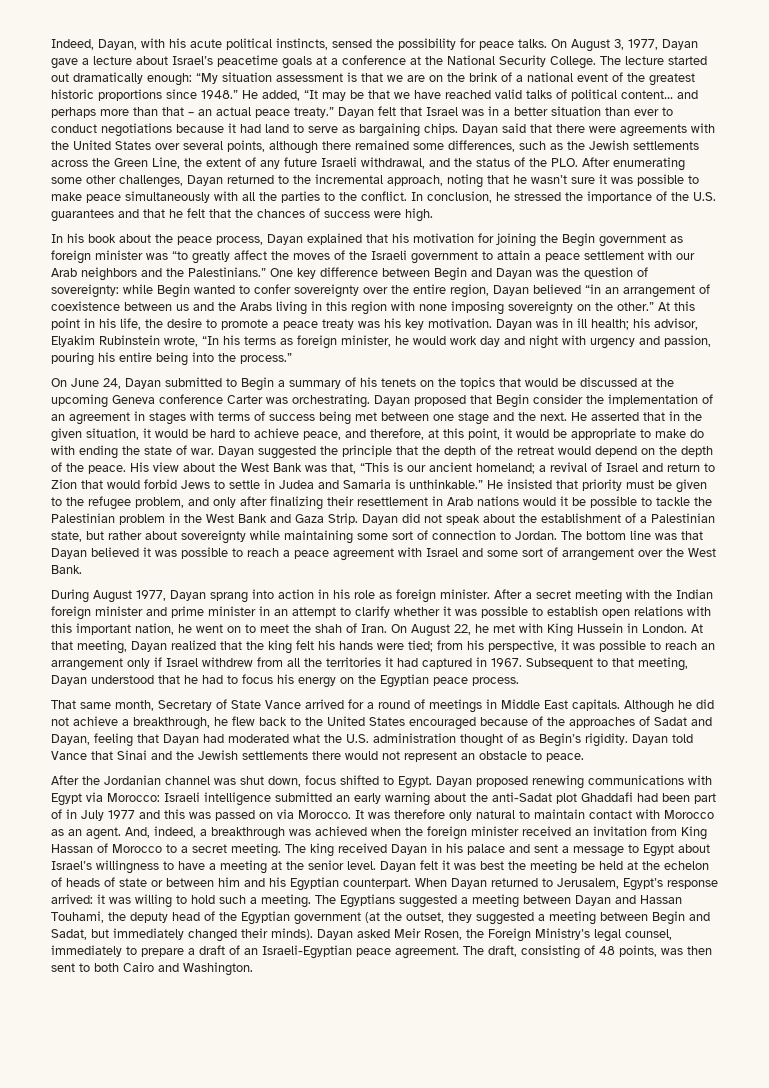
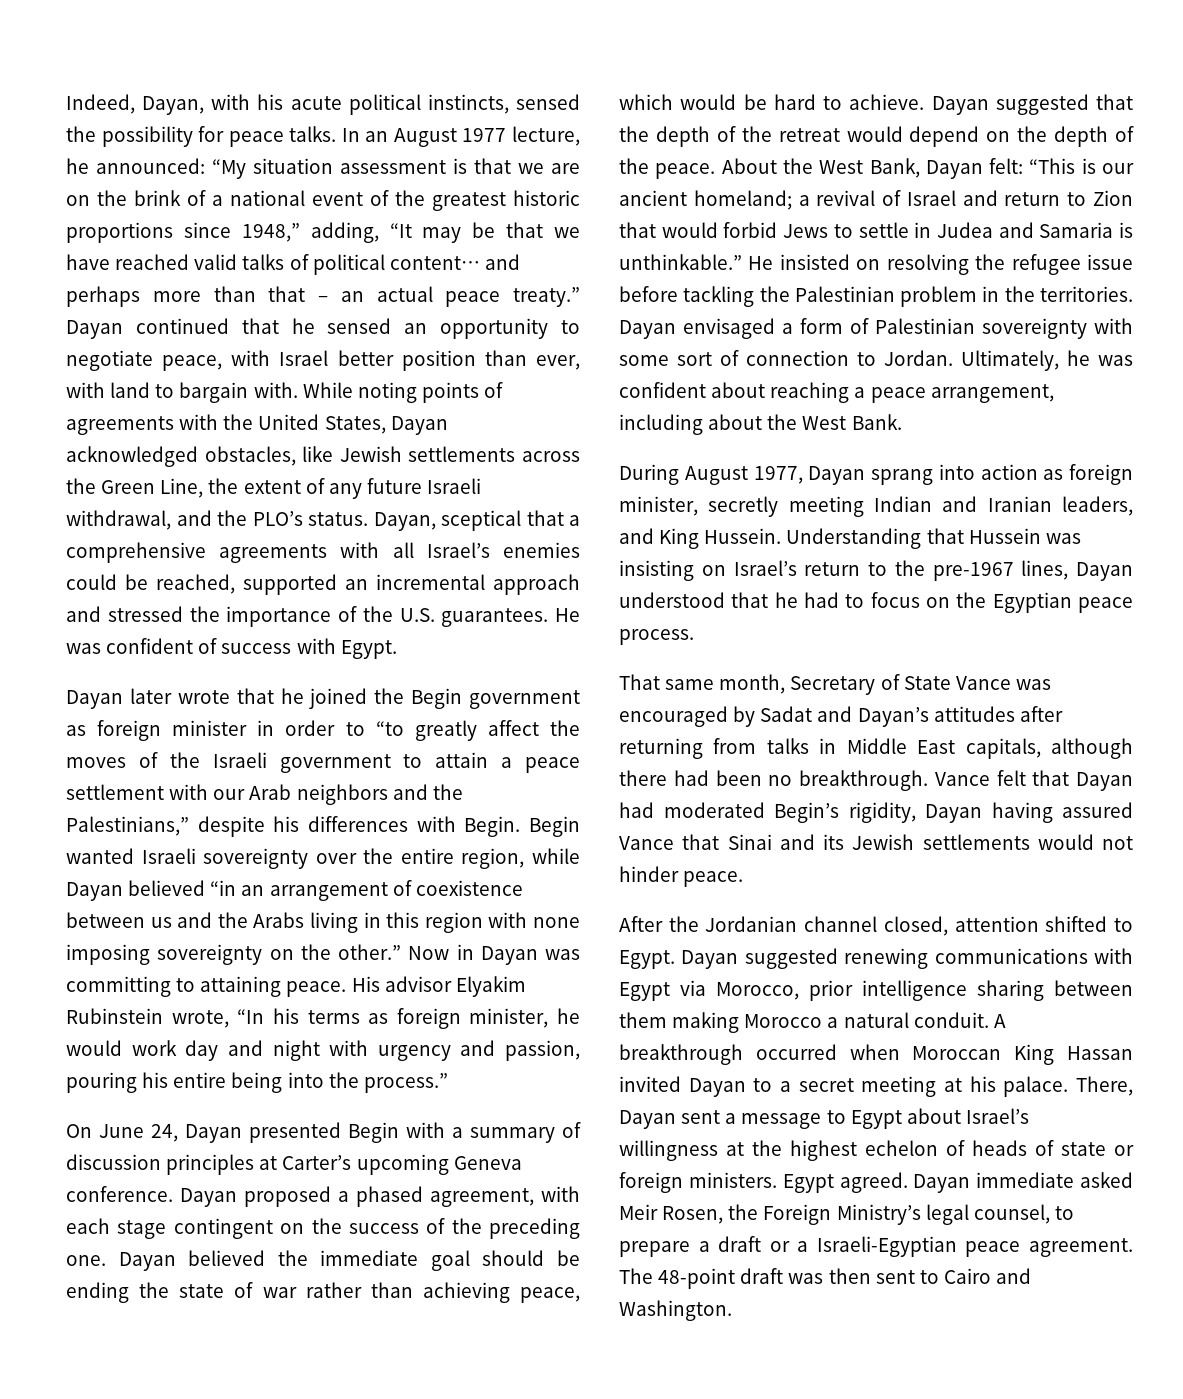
[551,39,698,52] [51,55,707,69] [51,72,192,86] On August 3, 1977, Dayan gave a lecture about Israel’s peacetime goals at a conference at the National Security College. The lecture started out dramatically enough: -> [341,126,580,147] [66,158,205,174] In an August 1977 lecture, he announced:
[201,90,300,101] 1948.” He added, -> [241,222,379,243] 1948,” adding,
[378,106,673,116] [51,123,715,137] [51,140,585,154] felt that Israel was in a better situation than ever to conduct negotiations because it had land to serve as bargaining chips. Dayan said that there were agreements with the United States over several points, although there remained some differences, such as the -> [135,318,581,339] [66,350,580,371] [66,382,504,403] [66,414,448,435] [66,446,334,467] continued that he sensed an opportunity to negotiate peace, with Israel better position than ever, with land to bargain with. While noting points of agreements with the United States, Dayan acknowledged obstacles, like
[476,157,685,171] [51,174,699,188] [51,191,510,203] status of the PLO. After enumerating some other challenges, Dayan returned to the incremental approach, noting that he wasn’t sure it was possible to make peace simultaneously with all the parties to the conflict. In conclusion, he -> [252,510,580,531] [66,542,580,563] [66,574,580,595] [66,606,101,622] PLO’s status. Dayan, sceptical that a comprehensive agreements with all Israel’s enemies could be reached, supported an incremental approach and
[51,208,433,222] [51,233,536,247] guarantees and that he felt that the chances of success were high. // In his book about the peace process, Dayan explained that his motivation for joining -> [441,608,580,627] [66,638,397,659] [66,688,368,709] guarantees. He was confident of success with Egypt. // Dayan later wrote that he joined
[146,253,168,260] was -> [257,720,365,736] in order to
[188,267,648,281] [51,284,291,298] Palestinians.” One key difference between Begin and Dayan was the question of sovereignty: while Begin wanted to confer -> [66,816,581,837] [66,848,196,864] Palestinians,” despite his differences with Begin. Begin wanted Israeli
(489, 291) none -> [531,848,580,864] while
[658,301,695,311] [51,318,698,330] At this point in his life, the desire to promote a peace treaty was his key motivation. Dayan was in ill health; his advisor, -> [408,944,580,965] [66,976,452,997] Now in Dayan was committing to attaining peace. His advisor
[165,377,674,391] [51,394,713,408] [51,411,702,425] [51,428,704,442] [51,445,392,459] submitted to Begin a summary of his tenets on the topics that would be discussed at the upcoming Geneva conference Carter was orchestrating. Dayan proposed that Begin consider the implementation of an agreement in stages with terms of success being met between one stage and the next. He asserted that in the given situation, it would be hard to achieve peace, and therefore, at this point, it would be appropriate to make do with ending the state of war. Dayan suggested the principle -> [249,1122,581,1143] [66,1154,522,1175] [66,1186,580,1207] [66,1218,580,1239] [66,1250,580,1271] [66,1282,580,1303] [619,94,1089,115] presented Begin with a summary of discussion principles at Carter’s upcoming Geneva conference. Dayan proposed a phased agreement, with each stage contingent on the success of the preceding one. Dayan believed the immediate goal should be ending the state of war rather than achieving peace, which would be hard to achieve. Dayan suggested
[130,462,356,474] His view about the West Bank was that, -> [721,158,1024,179] About the West Bank, Dayan felt:
[556,479,707,493] [51,496,690,510] that priority must be given to the refugee problem, and only after finalizing their resettlement in Arab nations would it be possible to tackle -> [856,254,1133,275] [619,286,755,307] on resolving the refugee issue before tackling
[206,513,715,525] [51,530,353,544] West Bank and Gaza Strip. Dayan did not speak about the establishment of a Palestinian state, but rather about sovereignty while maintaining -> [1040,286,1133,302] [619,318,1133,339] territories. Dayan envisaged a form of Palestinian sovereignty with
[561,530,703,540] [51,547,663,561] The bottom line was that Dayan believed it was possible to reach a peace agreement with Israel and some sort of arrangement over -> [961,350,1133,371] [619,382,1054,403] [619,414,763,435] Ultimately, he was confident about reaching a peace arrangement, including about
[318,589,713,603] [51,606,711,620] [51,623,703,637] [51,640,715,654] [51,657,688,671] in his role as foreign minister. After a secret meeting with the Indian foreign minister and prime minister in an attempt to clarify whether it was possible to establish open relations with this important nation, he went on to meet the shah of Iran. On August 22, he met with King Hussein in London. At that meeting, Dayan realized that the king felt his hands were tied; from his perspective, it was possible to reach an arrangement only if Israel withdrew from all the territories it had captured in 1967. Subsequent to that meeting, -> [1043,464,1133,485] [619,496,1133,517] [619,528,1081,549] [619,560,1069,581] as foreign minister, secretly meeting Indian and Iranian leaders, and King Hussein. Understanding that Hussein was insisting on Israel’s return to the pre-1967 lines,
[277,674,336,688] his energy -> (920, 600) none
[305,699,714,713] [51,716,712,730] [51,733,693,747] arrived for a round of meetings in Middle East capitals. Although he did not achieve a breakthrough, he flew back to the United States encouraged because of the approaches of Sadat and Dayan, feeling that Dayan had moderated what the U.S. administration thought of as Begin’s rigidity. Dayan told -> [1015,679,1051,690] [619,706,1063,727] [619,738,1133,759] [619,770,1133,791] [619,802,1133,823] was encouraged by Sadat and Dayan’s attitudes after returning from talks in Middle East capitals, although there had been no breakthrough. Vance felt that Dayan had moderated Begin’s rigidity, Dayan having assured
[176,750,341,760] the Jewish settlements there -> [823,834,1030,850] its Jewish settlements
[404,751,542,762] represent an obstacle to -> [619,866,679,882] hinder
[214,775,336,787] was shut down, focus -> [883,916,1039,936] closed, attention
[476,776,528,787] proposed -> [744,948,838,969] suggested
[107,792,716,806] [51,809,714,821] [51,826,707,840] [51,843,530,857] Morocco: Israeli intelligence submitted an early warning about the anti-Sadat plot Ghaddafi had been part of in July 1977 and this was passed on via Morocco. It was therefore only natural to maintain contact with Morocco as an agent. And, indeed, a breakthrough was achieved when the foreign minister received an invitation from King Hassan of Morocco to a secret meeting. The king received Dayan in his palace and -> [716,980,1133,1001] [619,1012,1006,1033] [619,1044,1133,1065] [619,1076,1133,1097] [619,1110,676,1129] Morocco, prior intelligence sharing between them making Morocco a natural conduit. A breakthrough occurred when Moroccan King Hassan invited Dayan to a secret meeting at his palace. There, Dayan
[163,860,660,874] to have a meeting at the senior level. Dayan felt it was best the meeting be held at the -> [726,1140,857,1161] at the highest
[166,877,718,891] [51,894,682,908] [51,911,710,925] [51,928,353,942] between him and his Egyptian counterpart. When Dayan returned to Jerusalem, Egypt’s response arrived: it was willing to hold such a meeting. The Egyptians suggested a meeting between Dayan and Hassan Touhami, the deputy head of the Egyptian government (at the outset, they suggested a meeting between Begin and Sadat, but immediately changed their minds). Dayan -> [619,1172,1075,1193] foreign ministers. Egypt agreed. Dayan immediate
[51,945,122,957] immediately -> (1050, 1214) none
[229,945,258,955] of an -> [769,1241,809,1252] or a
[488,945,657,959] draft, consisting of 48 points, -> [658,1268,784,1289] 48-point draft
[94,963,119,972] both -> (939, 1277) none

